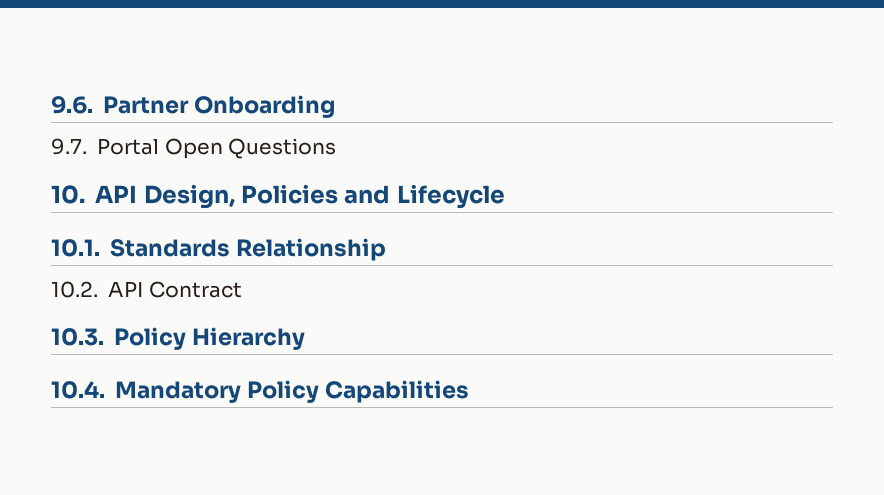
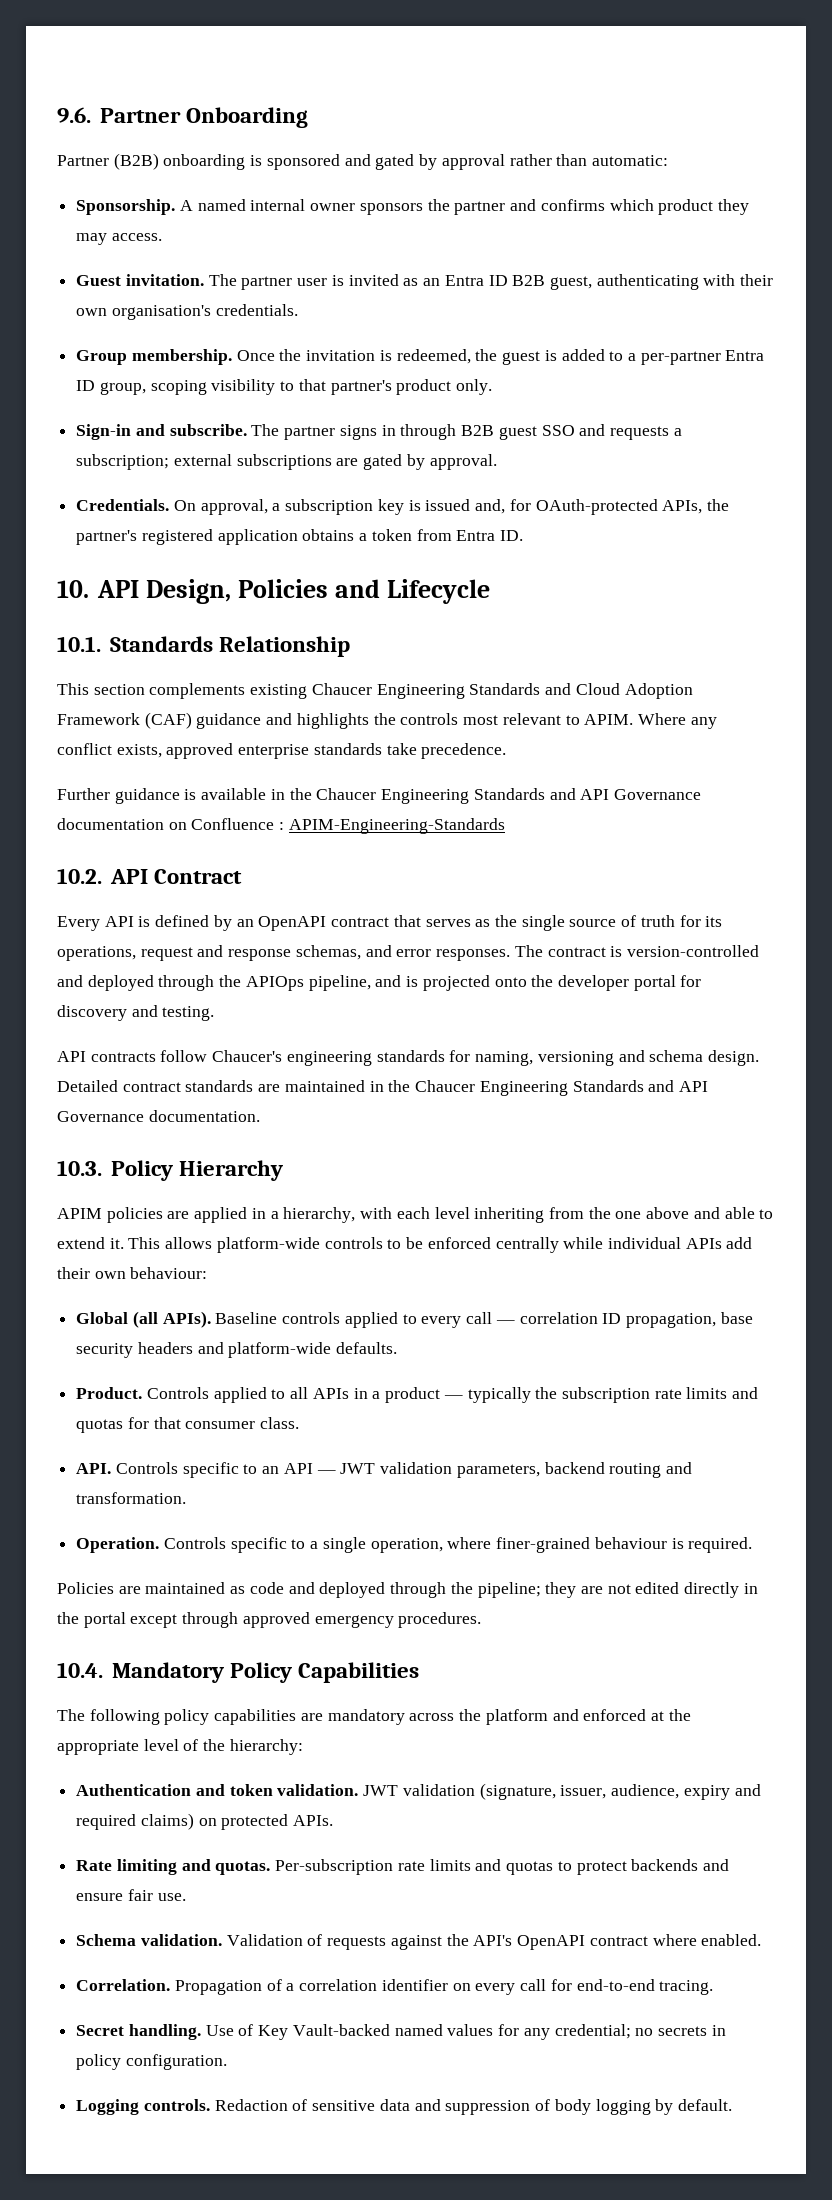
[51,138,337,159] 9.7. Portal Open Questions -> [57,153,668,170] [76,199,749,215] [76,233,162,245] [76,274,774,290] [76,304,298,320] [76,349,765,365] [76,379,493,395] [76,424,682,440] [76,454,497,470] [76,499,729,515] [76,529,524,545] Partner (B2B) onboarding is sponsored and gated by approval rather than automatic: // Sponsorship. A named internal owner sponsors the partner and confirms which product they may access. // Guest invitation. The partner user is invited as an Entra ID B2B guest, authenticating with their own organisation's credentials. // Group membership. Once the invitation is redeemed, the guest is added to a per-partner Entra ID group, scoping visibility to that partner's product only. // Sign-in and subscribe. The partner signs in through B2B guest SSO and requests a subscription; external subscriptions are gated by approval. // Credentials. On approval, a subscription key is issued and, for OAuth-protected APIs, the partner's registered application obtains a token from Entra ID.
[51,281,242,298] [51,327,306,350] [51,380,470,403] 10.2. API Contract // 10.3. Policy Hierarchy // 10.4. Mandatory Policy Capabilities -> [57,683,693,699] [57,712,717,729] [57,743,507,759] [57,788,701,804] [57,818,505,834] [57,868,242,884] [57,915,723,931] [57,945,759,961] [57,975,702,991] [57,1005,215,1021] [57,1050,759,1066] [57,1080,708,1096] [57,1110,260,1122] [57,1160,283,1181] [57,1207,774,1223] [57,1237,753,1253] [57,1267,208,1279] [76,1311,753,1328] [76,1342,398,1358] [76,1387,759,1403] [76,1417,300,1433] [76,1462,692,1478] [76,1492,187,1504] [76,1537,753,1553] [57,1582,758,1598] [57,1612,482,1628] [57,1662,419,1683] [57,1709,691,1725] [57,1739,303,1755] [76,1783,761,1800] [76,1813,334,1830] [76,1859,729,1875] [76,1889,186,1901] [76,1934,762,1950] [76,1979,714,1995] [76,2024,726,2040] [76,2054,227,2070] [76,2099,732,2115] This section complements existing Chaucer Engineering Standards and Cloud Adoption Framework (CAF) guidance and highlights the controls most relevant to APIM. Where any conflict exists, approved enterprise standards take precedence. // Further guidance is available in the Chaucer Engineering Standards and API Governance documentation on Confluence : APIM-Engineering-Standards // 10.2. API Contract // Every API is defined by an OpenAPI contract that serves as the single source of truth for its operations, request and response schemas, and error responses. The contract is version-controlled and deployed through the APIOps pipeline, and is projected onto the developer portal for discovery and testing. // API contracts follow Chaucer's engineering standards for naming, versioning and schema design. Detailed contract standards are maintained in the Chaucer Engineering Standards and API Governance documentation. // 10.3. Policy Hierarchy // APIM policies are applied in a hierarchy, with each level inheriting from the one above and able to extend it. This allows platform-wide controls to be enforced centrally while individual APIs add their own behaviour: // Global (all APIs). Baseline controls applied to every call — correlation ID propagation, base security headers and platform-wide defaults. // Product. Controls applied to all APIs in a product — typically the subscription rate limits and quotas for that consumer class. // API. Controls specific to an API — JWT validation parameters, backend routing and transformation. // Operation. Controls specific to a single operation, where finer-grained behaviour is required. // Policies are maintained as code and deployed through the pipeline; they are not edited directly in the portal except through approved emergency procedures. // 10.4. Mandatory Policy Capabilities // The following policy capabilities are mandatory across the platform and enforced at the appropriate level of the hierarchy: // Authentication and token validation. JWT validation (signature, issuer, audience, expiry and required claims) on protected APIs. // Rate limiting and quotas. Per-subscription rate limits and quotas to protect backends and ensure fair use. // Schema validation. Validation of requests against the API's OpenAPI contract where enabled. // Correlation. Propagation of a correlation identifier on every call for end-to-end tracing. // Secret handling. Use of Key Vault-backed named values for any credential; no secrets in policy configuration. // Logging controls. Redaction of sensitive data and suppression of body logging by default.

